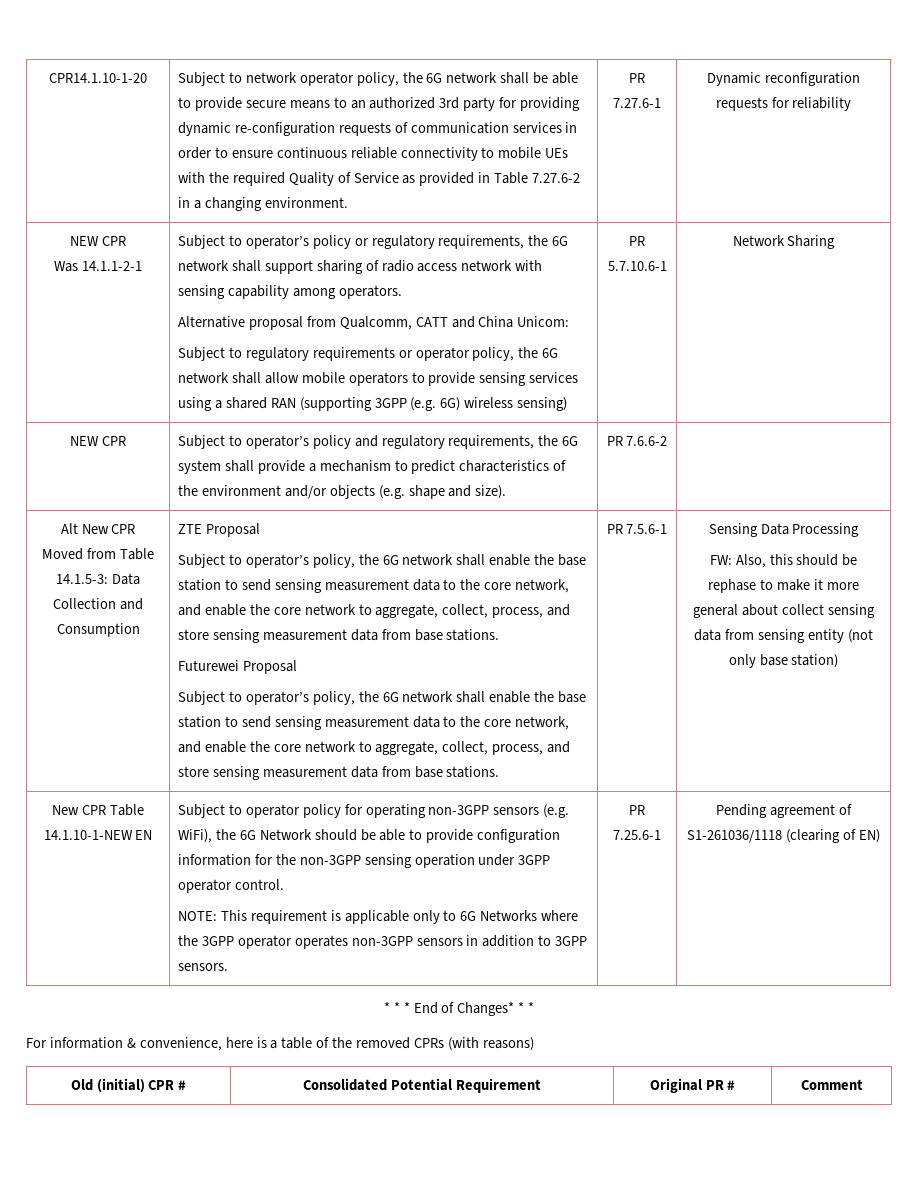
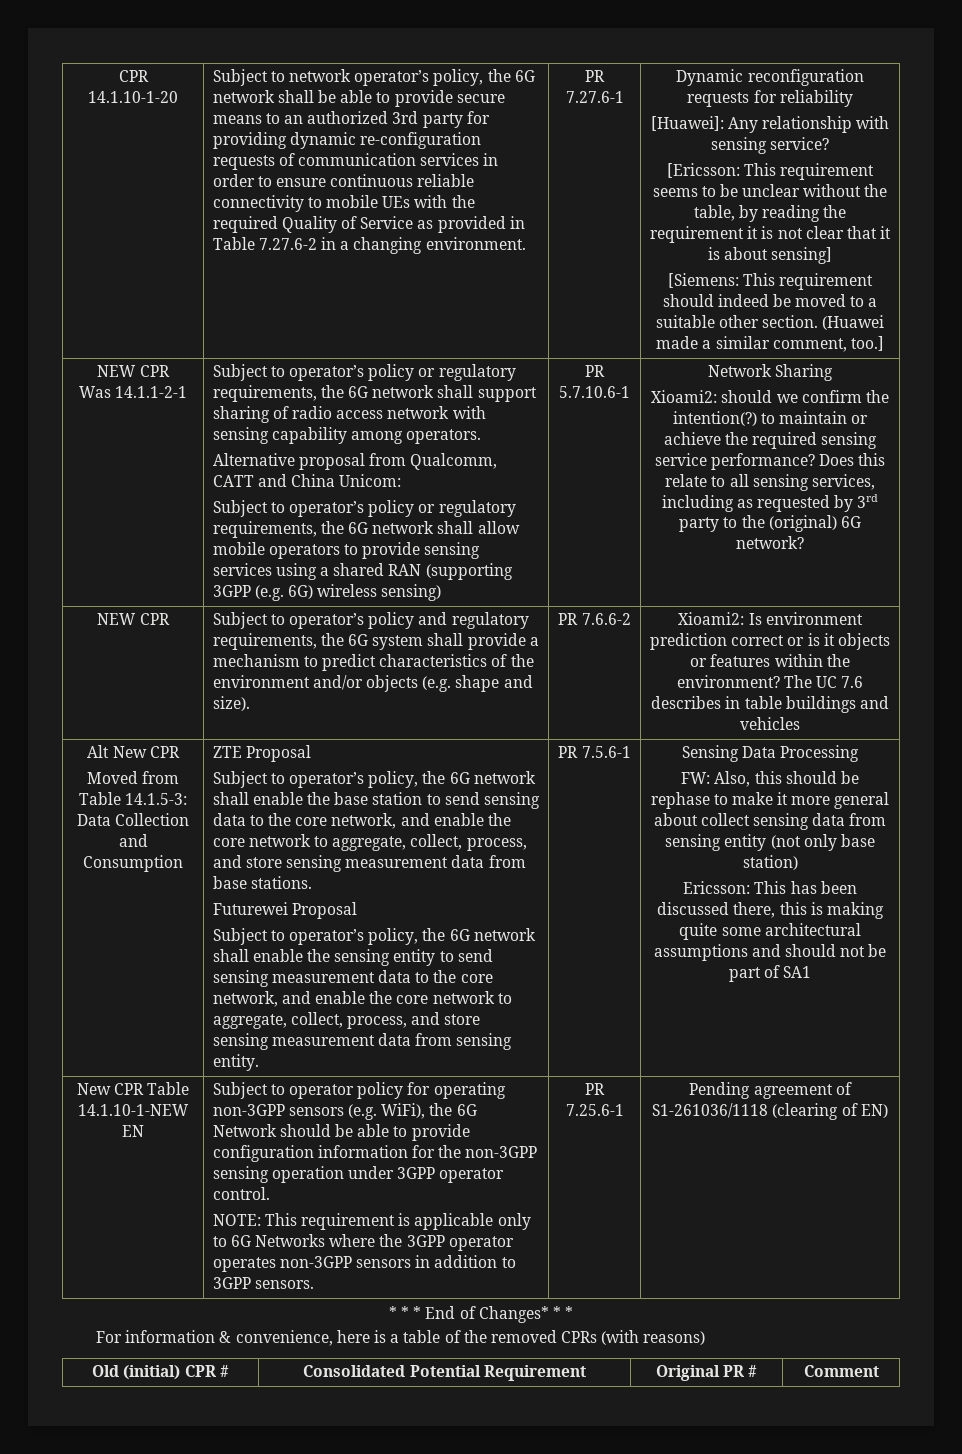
[49,73,147,83] CPR14.1.10-1-20 -> [118,70,149,82] [88,91,178,103] CPR 14.1.10-1-20
[299,72,354,86] operator -> [354,70,430,86] operator’s
(852, 104) none -> [650,116,890,133] [710,137,830,154] [666,163,875,180] [652,184,888,197] [693,205,847,222] [649,226,892,243] [707,247,833,264] [667,273,874,290] [662,294,878,307] [655,315,885,330] [656,336,884,352] // [Huawei]: Any relationship with sensing service? // [Ericsson: This requirement seems to be unclear without the table, by reading the requirement it is not clear that it is about sensing] // [Siemens: This requirement should indeed be moved to a suitable other section. (Huawei made a similar comment, too.]
[245,347,515,361] regulatory requirements or operator policy, -> [289,500,516,517] [212,521,317,538] operator’s policy or regulatory requirements,
(836, 242) none -> [651,390,889,403] [672,411,869,426] [663,432,878,449] [654,453,886,470] [665,474,875,491] [661,494,879,512] [679,515,861,532] [736,536,804,549] // Xioami2: should we confirm the intention(?) to maintain or achieve the required sensing service performance? Does this relate to all sensing services, including as requested by 3rd party to the (original) 6G network?
(668, 441) none -> [678,612,863,625] [650,633,890,650] [690,654,850,667] [676,675,864,688] [651,696,889,713] [740,717,800,730] Xioami2: Is environment prediction correct or is it objects or features within the environment? The UC 7.6 describes in table buildings and vehicles
[324,579,409,591] measurement -> (540, 800) none
[558,691,587,703] [177,716,221,728] base station -> [334,949,436,966] sensing entity
[414,766,500,778] base stations. -> [456,1033,513,1050] [212,1054,259,1071] sensing entity.
(839, 661) none -> [683,881,857,894] [657,902,884,919] [679,923,861,940] [653,944,887,961] [728,965,812,982] // Ericsson: This has been discussed there, this is making quite some architectural assumptions and should not be part of SA1

